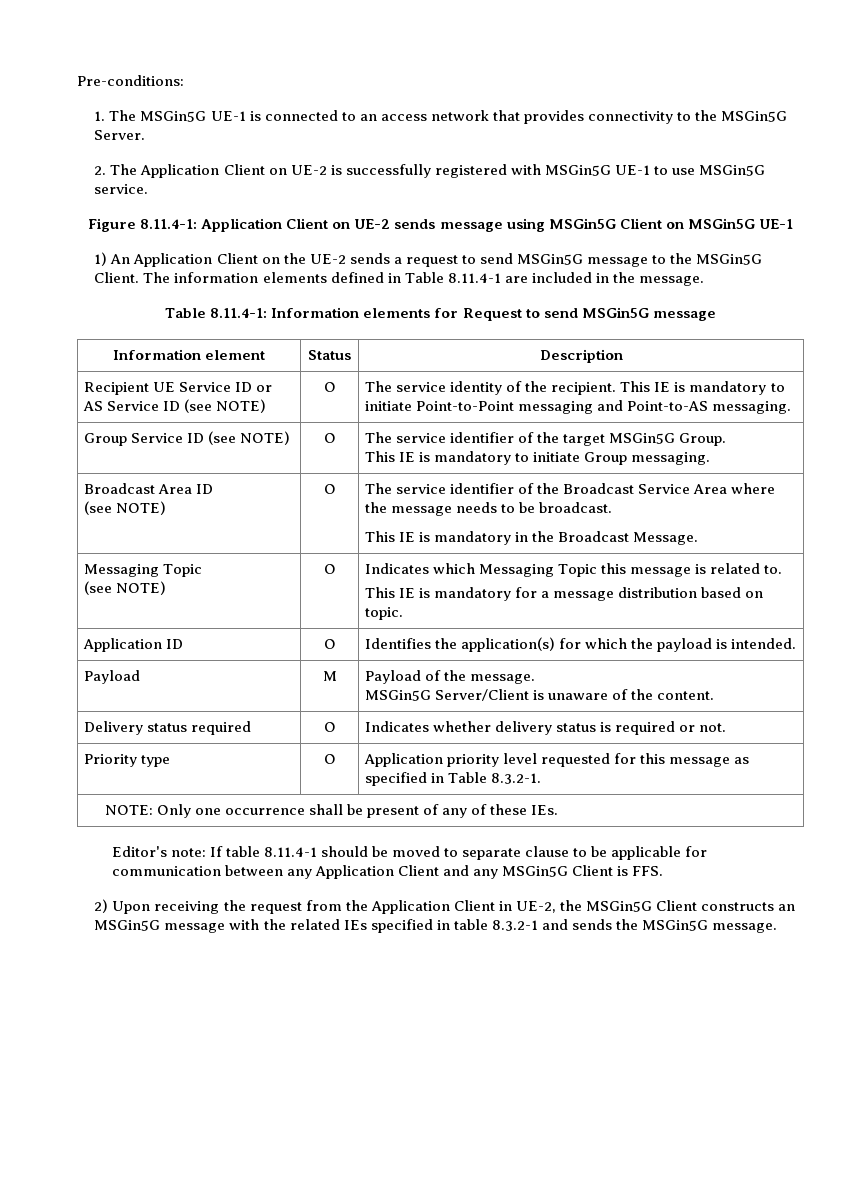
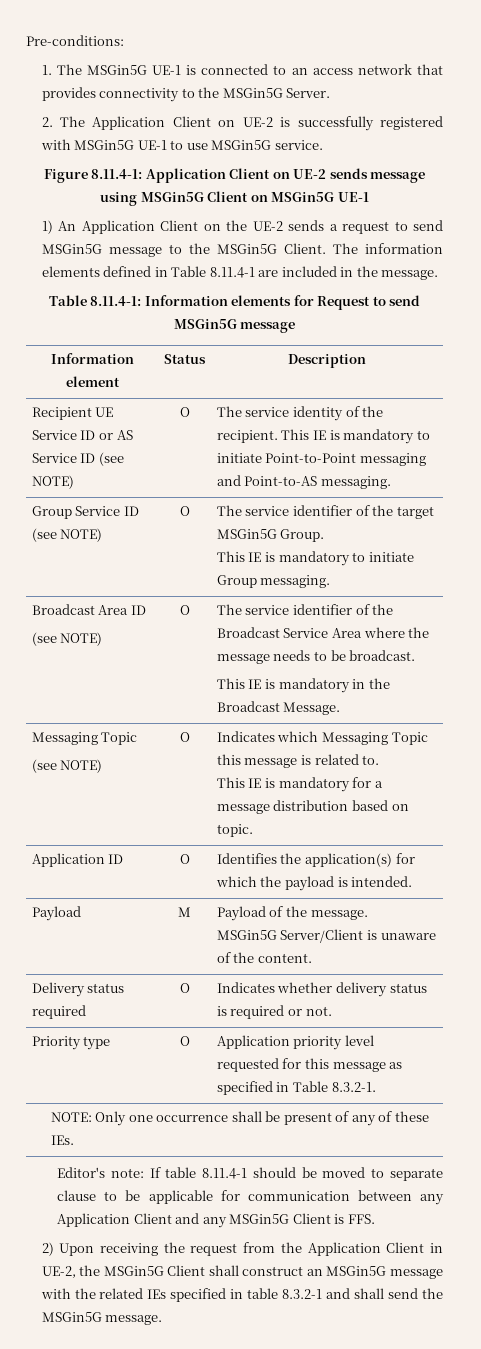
[701,902,775,911] constructs -> [208,1265,304,1276] shall construct
[571,919,612,930] sends -> [354,1288,419,1299] shall send

